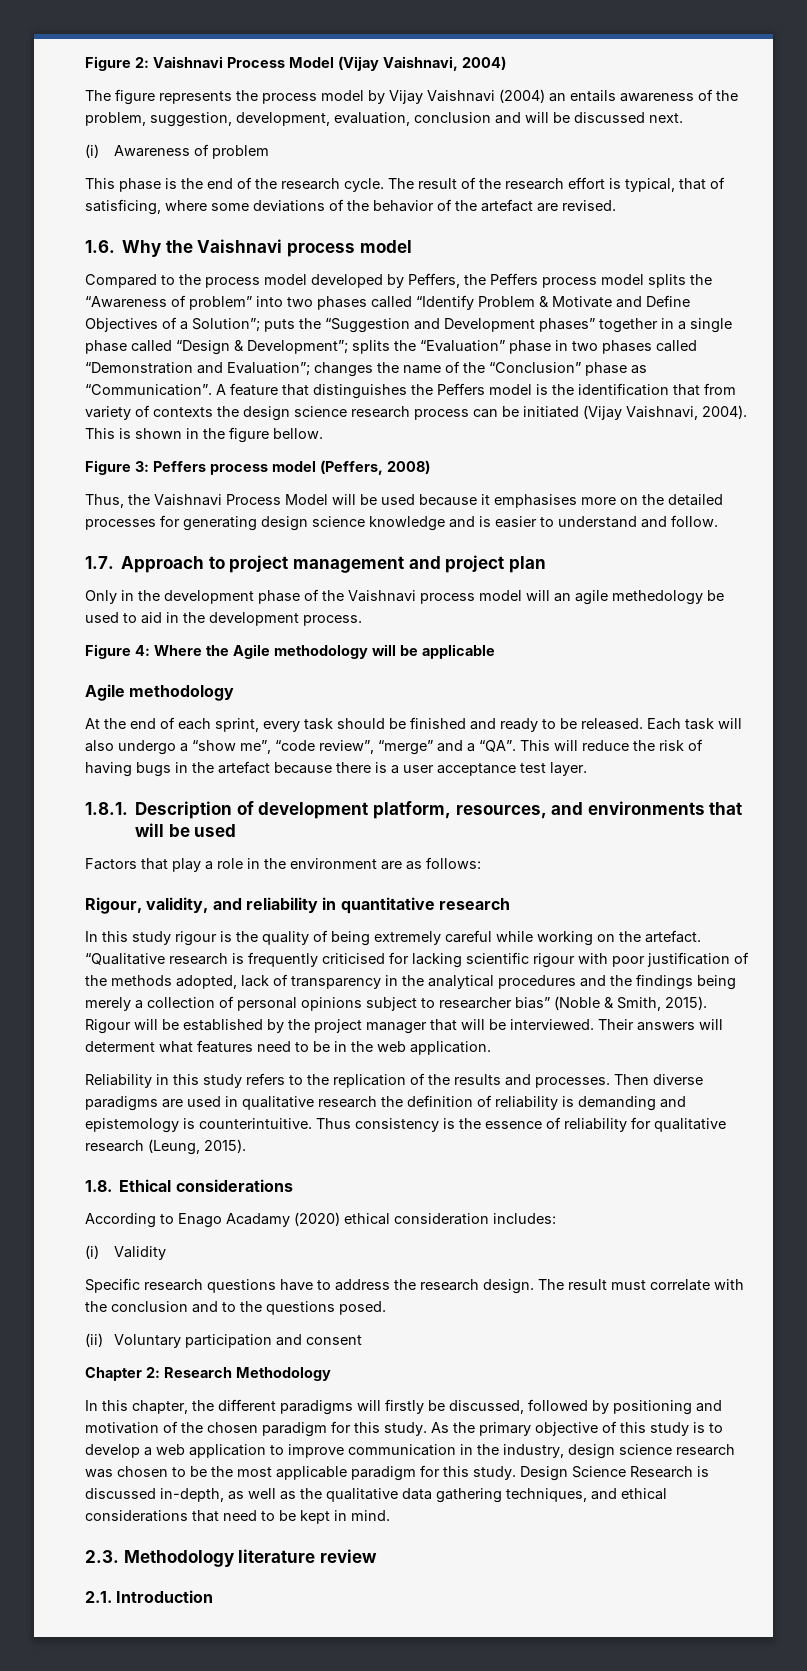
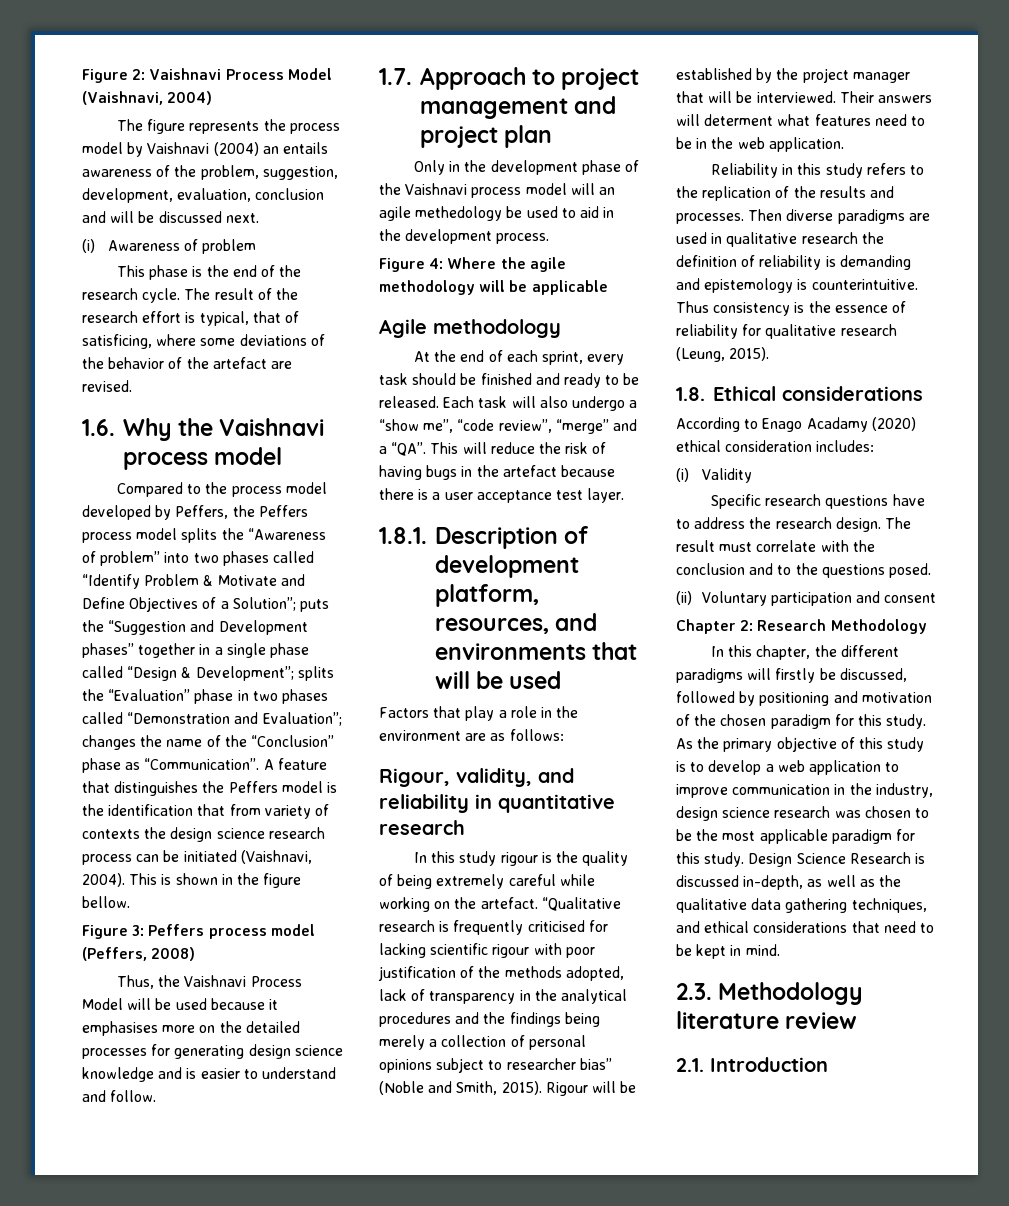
[338,56,458,71] (Vijay Vaishnavi, -> [82,91,163,105] (Vaishnavi,
[389,90,423,104] Vijay -> (144, 149) none
[583,405,698,420] (Vijay Vaishnavi, -> [240,850,312,864] (Vaishnavi,
[233,644,270,659] Agile -> [529,257,566,272] agile
[604,997,614,1008] & -> [428,1081,453,1093] and

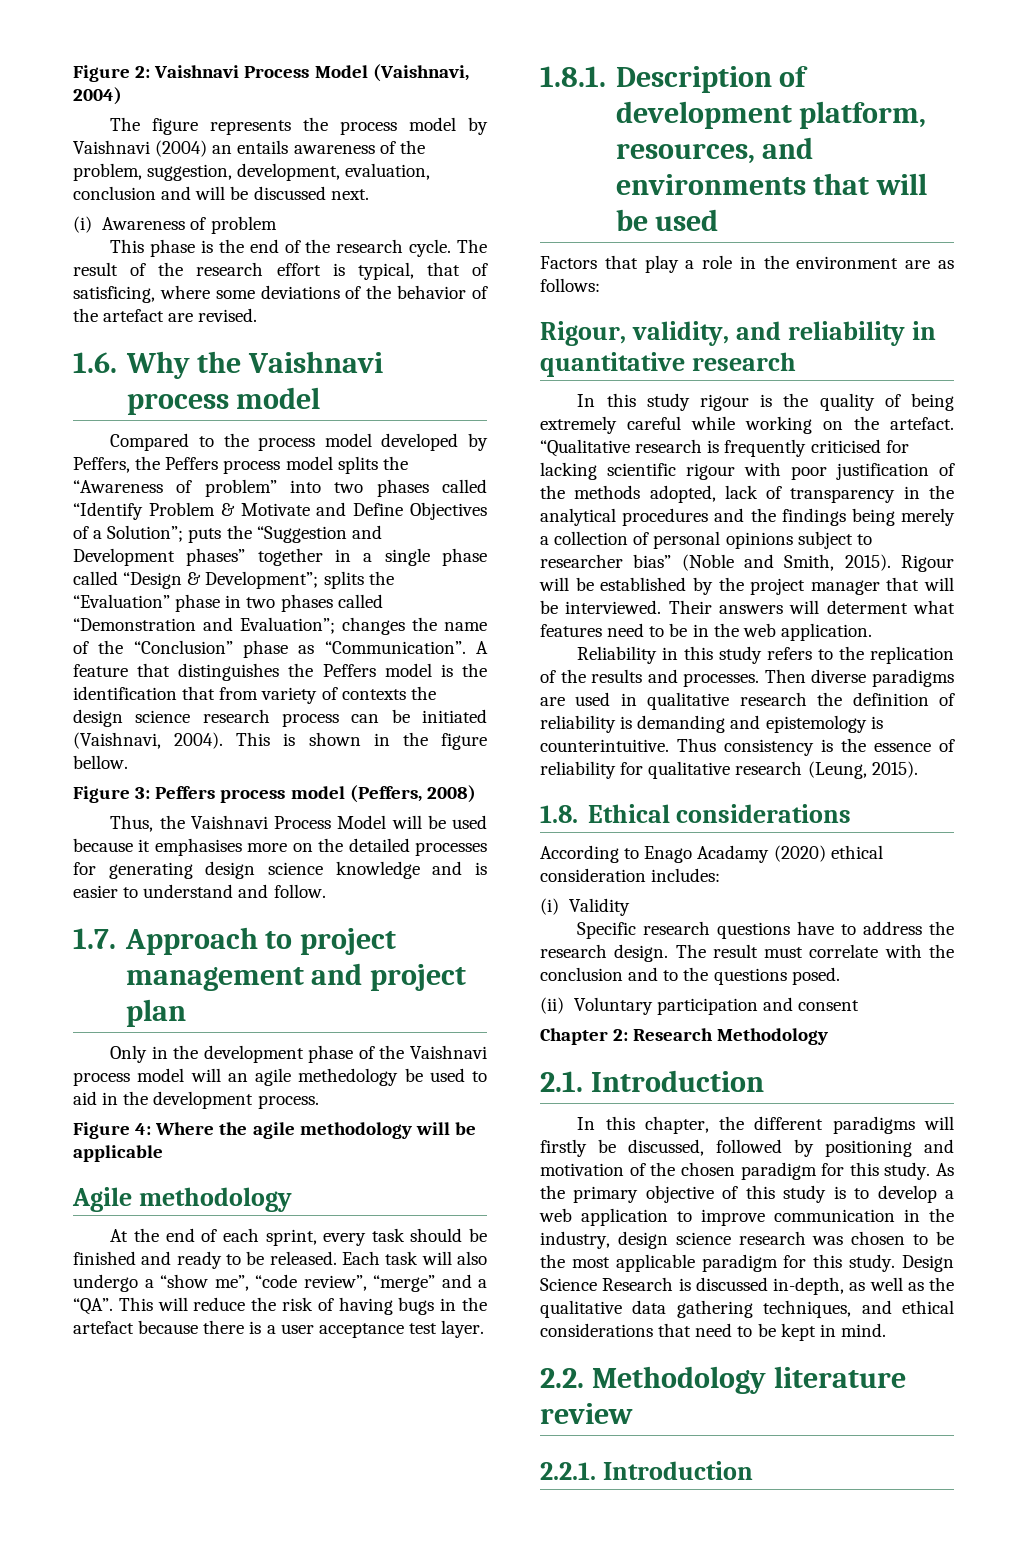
(927, 626) none -> [540,1070,764,1092] // 2.1. Introduction
[676,983,712,1000] 2.3. -> [540,1368,584,1388] 2.2.
[676,1058,704,1072] 2.1. -> [540,1462,596,1480] 2.2.1.

